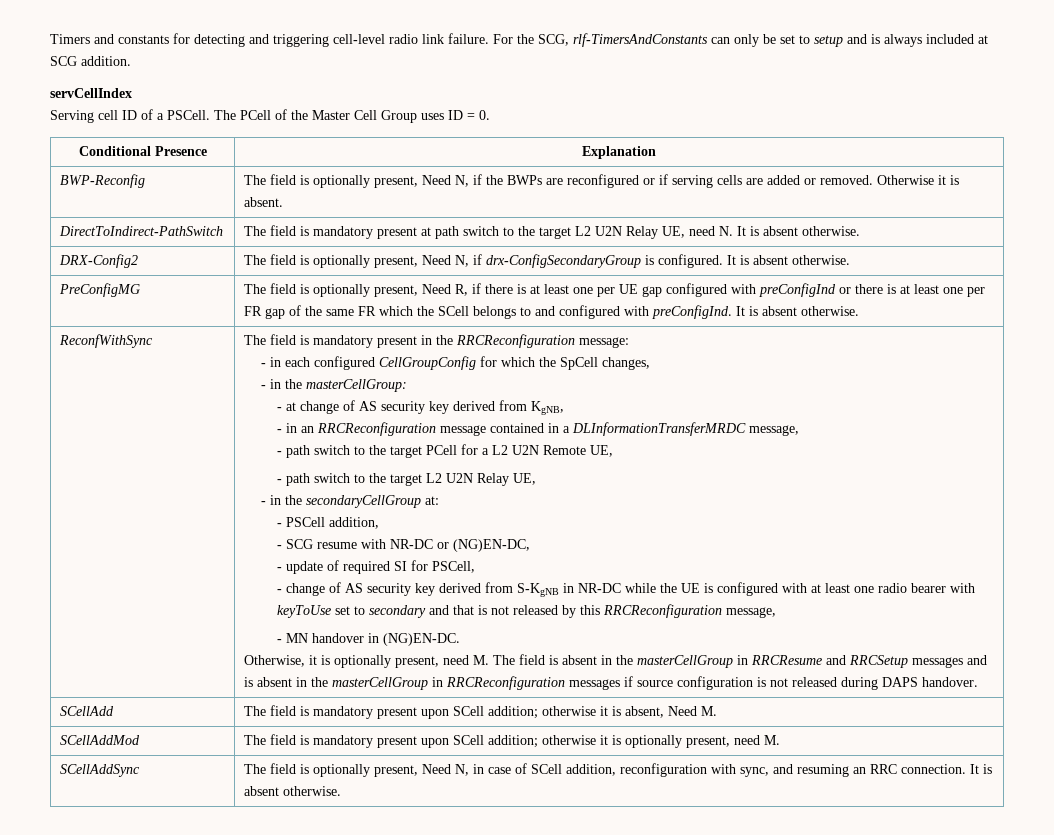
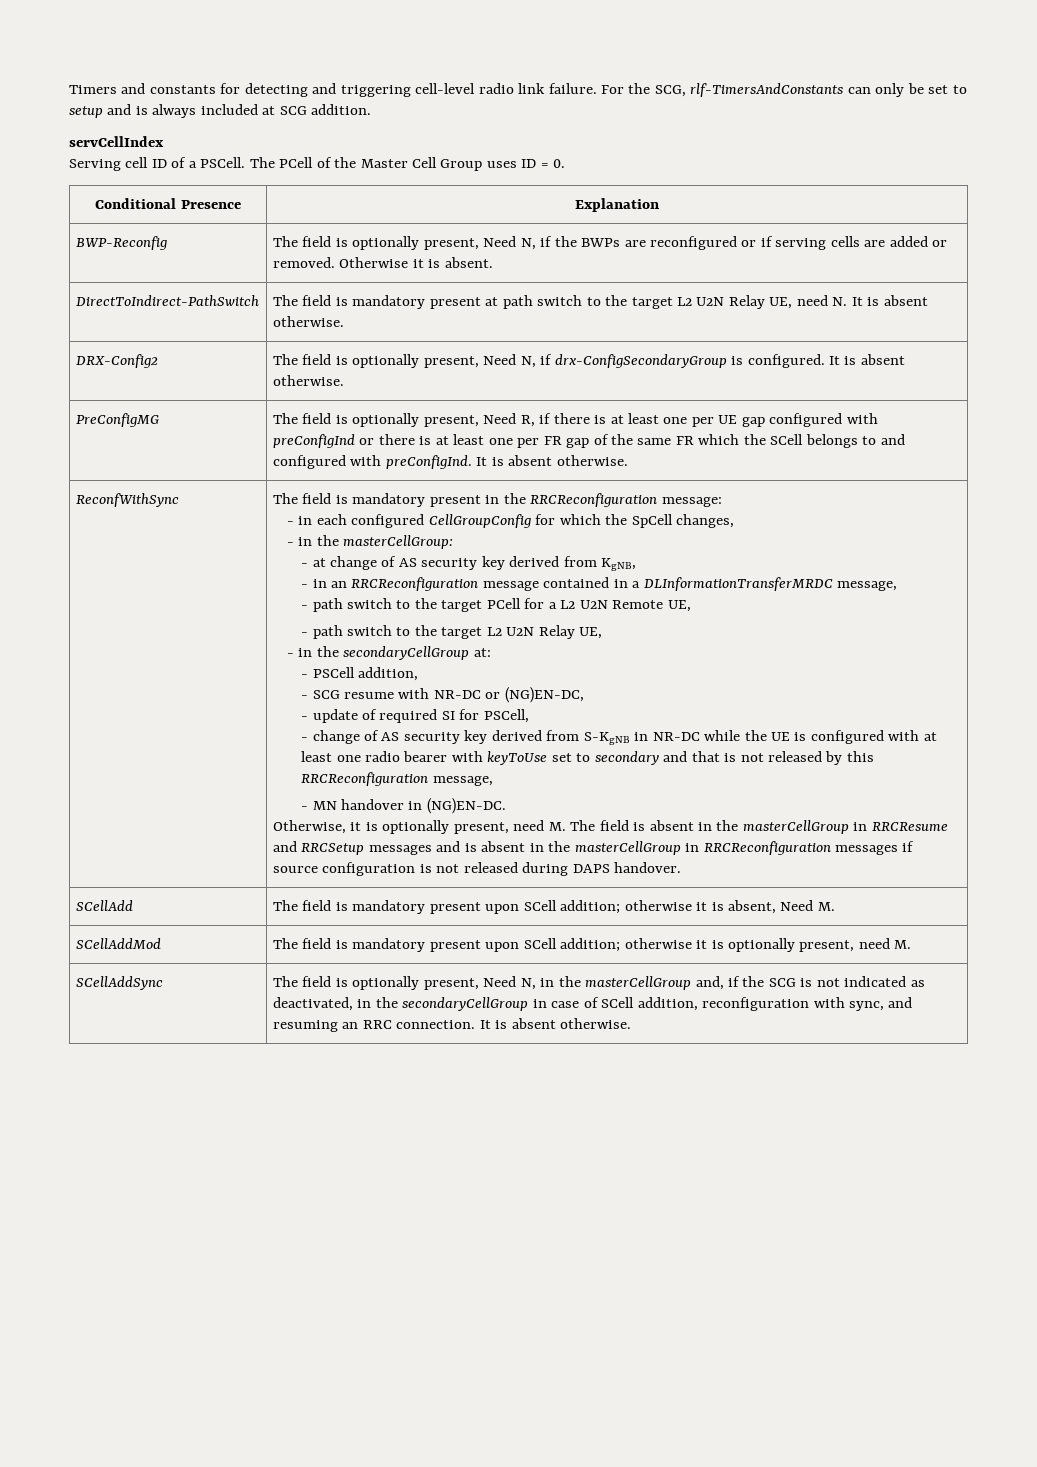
(485, 769) none -> [558,976,925,990] [272,997,547,1011] the masterCellGroup and, if the SCG is not indicated as deactivated, in the secondaryCellGroup in

